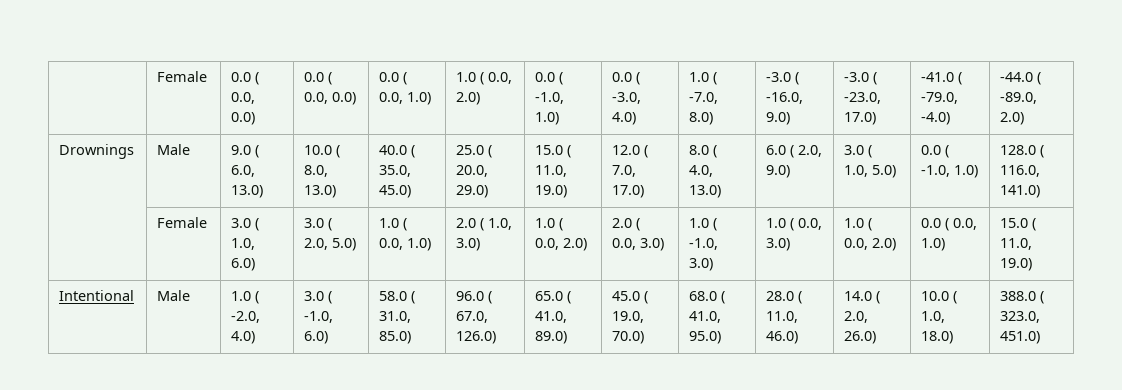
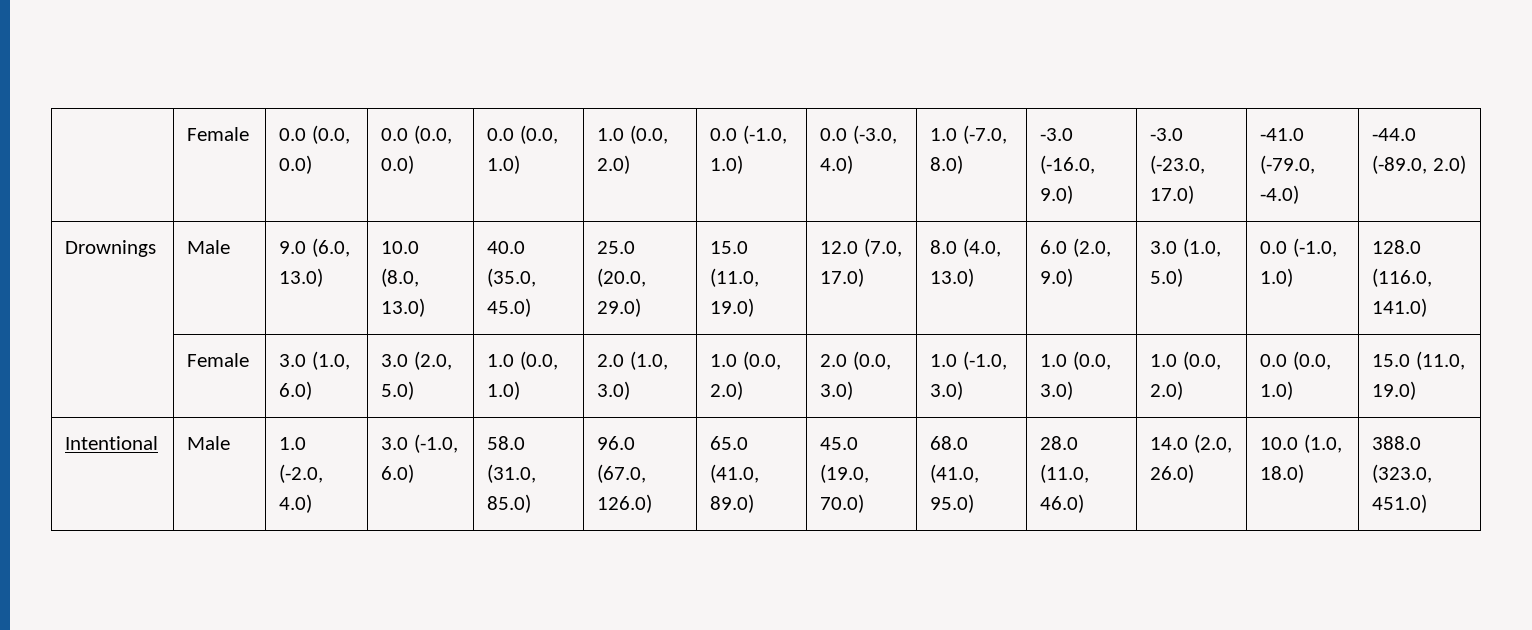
[255,72,260,85] [231,92,256,104] [231,112,256,125] [304,72,333,85] [304,92,357,105] [379,72,408,85] [379,92,404,104] ( 0.0, 0.0) | 0.0 ( 0.0, 0.0) | 0.0 ( 0.0, -> [311,125,350,144] [279,155,313,174] [381,125,452,144] [381,155,415,174] [487,125,558,144] (0.0, 0.0) | 0.0 (0.0, 0.0) | 0.0 (0.0,
[480,72,513,85] [456,92,481,105] [535,72,564,85] [535,92,565,104] ( 0.0, 2.0) | 0.0 ( -1.0, -> [629,125,668,144] [597,155,631,174] [710,125,787,144] (0.0, 2.0) | 0.0 (-1.0,
[636,72,641,85] [612,92,642,104] ( -3.0, -> [852,125,897,144] (-3.0,
[713,72,718,85] [689,92,719,104] ( -7.0, -> [962,125,1007,144] (-7.0,
[795,72,800,85] [766,92,804,104] ( -16.0, -> [1040,155,1096,174] (-16.0,
[873,72,878,85] [844,92,882,104] ( -23.0, -> [1150,155,1206,174] (-23.0,
[958,72,963,85] [921,92,959,104] ( -79.0, -> [1260,155,1316,174] (-79.0,
[1037,72,1042,85] [1000,92,1038,104] ( -89.0, -> [1372,155,1428,174] (-89.0,
[255,145,260,158] [231,165,256,177] ( 6.0, -> [311,238,350,257] (6.0,
[336,145,341,158] [304,165,329,177] ( 8.0, -> [381,268,420,287] (8.0,
[411,145,416,158] [379,165,412,177] ( 35.0, -> [487,268,537,287] (35.0,
[488,145,493,158] [456,165,489,177] ( 20.0, -> [597,268,647,287] (20.0,
[567,145,572,158] [535,165,568,177] ( 11.0, -> [710,268,760,287] (11.0,
[644,145,649,158] [612,165,637,177] ( 7.0, -> [863,238,902,257] (7.0,
[713,145,718,158] [689,165,714,177] ( 4.0, -> [962,238,1001,257] (4.0,
[790,145,823,158] ( 2.0, -> [1072,238,1111,257] (2.0,
[868,145,873,158] [844,165,869,177] ( 1.0, -> [1182,238,1221,257] (1.0,
[945,145,950,158] [921,165,951,177] ( -1.0, -> [1292,238,1337,257] (-1.0,
[1040,145,1045,158] [1000,165,1041,177] ( 116.0, -> [1372,268,1433,287] (116.0,
[255,218,260,231] [231,238,256,250] ( 1.0, -> [311,351,350,370] (1.0,
[328,218,333,231] [304,238,329,250] ( 2.0, -> [413,351,452,370] (2.0,
[403,218,408,231] [379,238,404,250] ( 0.0, -> [519,351,558,370] (0.0,
[480,218,513,231] [456,238,481,251] [535,218,564,231] [535,238,560,250] ( 1.0, 3.0) | 1.0 ( 0.0, -> [629,351,668,370] [597,381,631,400] [710,351,781,370] (1.0, 3.0) | 1.0 (0.0,
[636,218,641,231] [612,238,665,251] [689,218,718,231] [689,238,719,250] [689,258,714,271] [766,218,823,231] [766,238,791,251] [844,218,873,231] [844,238,897,251] [921,218,978,231] ( 0.0, 3.0) | 1.0 ( -1.0, 3.0) | 1.0 ( 0.0, 3.0) | 1.0 ( 0.0, 2.0) | 0.0 ( 0.0, -> [852,351,891,370] [820,381,854,400] [930,351,1007,370] [930,381,964,400] [1040,351,1111,370] [1040,381,1074,400] [1150,351,1221,370] [1150,381,1184,400] [1260,351,1331,370] (0.0, 3.0) | 1.0 (-1.0, 3.0) | 1.0 (0.0, 3.0) | 1.0 (0.0, 2.0) | 0.0 (0.0,
[1032,218,1037,231] [1000,238,1033,250] ( 11.0, -> [1415,351,1465,370] (11.0,
[255,291,260,304] [231,311,261,323] ( -2.0, -> [279,464,324,483] (-2.0,
[328,291,333,304] [304,311,334,323] ( -1.0, -> [413,434,458,453] (-1.0,
[411,291,416,304] [379,311,412,323] ( 31.0, -> [487,464,537,483] (31.0,
[488,291,493,304] [456,311,489,323] ( 67.0, -> [597,464,647,483] (67.0,
[567,291,572,304] [535,311,568,323] ( 41.0, -> [710,464,760,483] (41.0,
[644,291,649,304] [612,311,645,323] ( 19.0, -> [820,464,870,483] (19.0,
[721,291,726,304] [689,311,722,323] ( 41.0, -> [930,464,980,483] (41.0,
[798,291,803,304] [766,311,799,323] ( 11.0, -> [1040,464,1090,483] (11.0,
[876,291,881,304] [844,311,869,323] ( 2.0, -> [1193,434,1232,453] (2.0,
[953,291,958,304] [921,311,946,323] ( 1.0, -> [1303,434,1342,453] (1.0,
[1040,291,1045,304] [1000,311,1041,323] ( 323.0, -> [1372,464,1433,483] (323.0,

